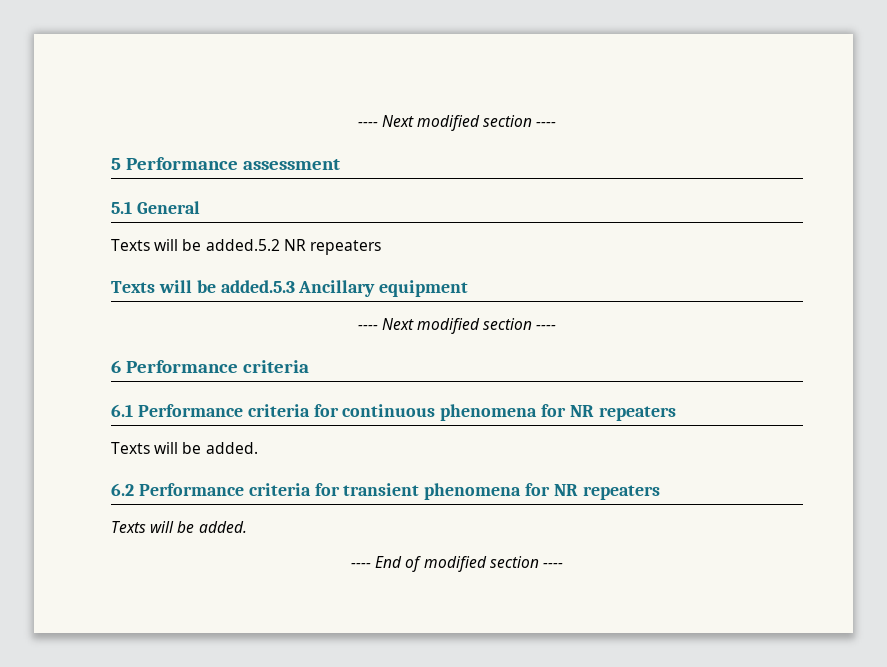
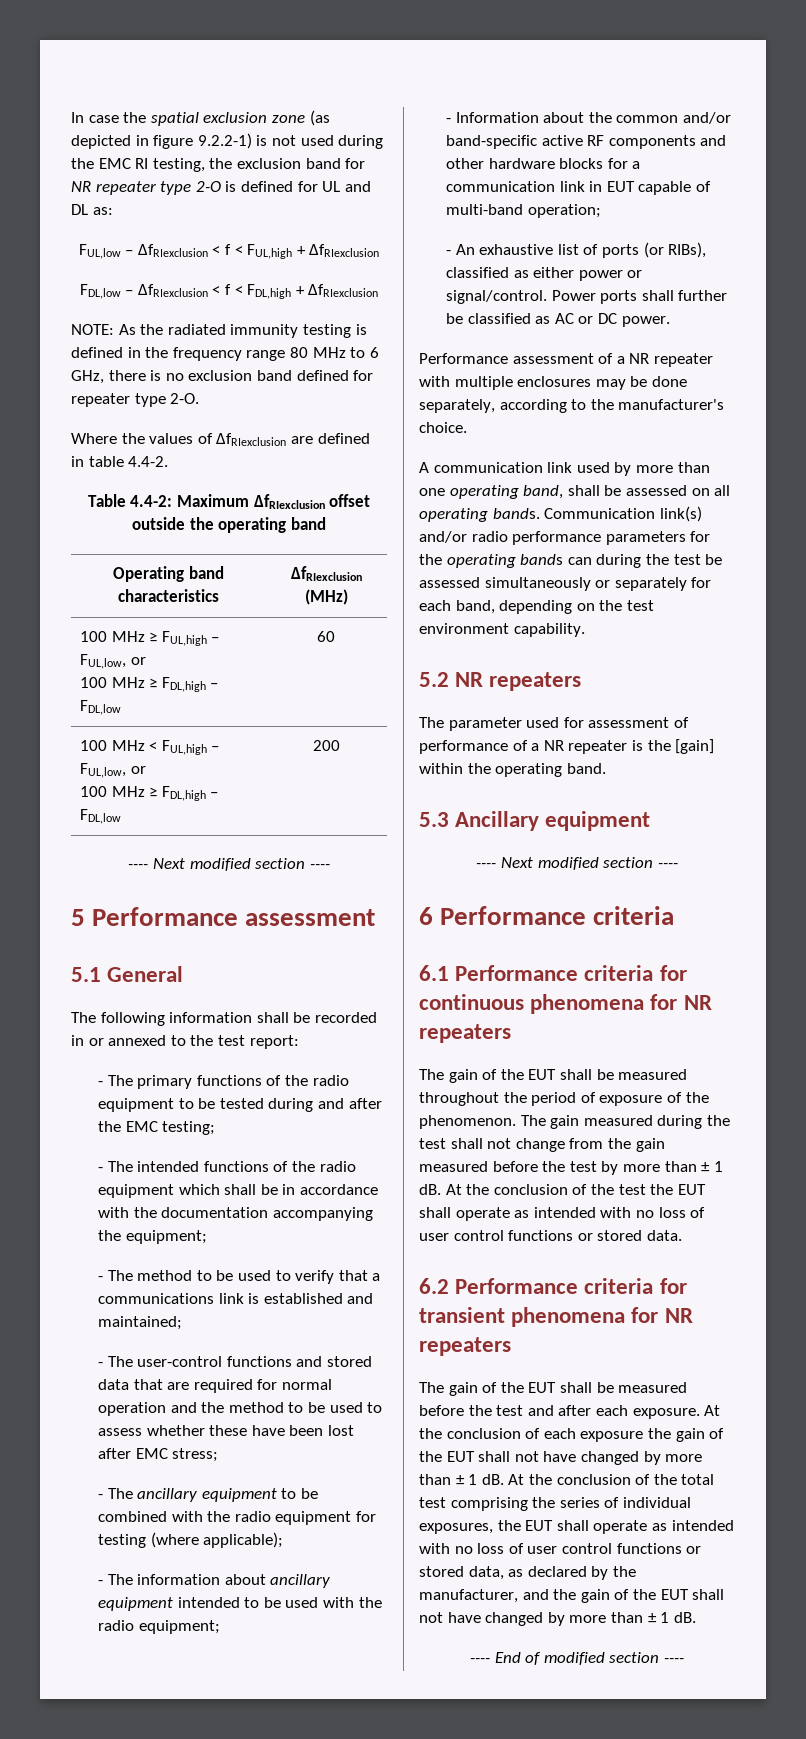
(357, 124) none -> [71,110,330,126] [71,133,384,149] [71,158,366,172] [71,181,371,195] [71,204,113,215] [78,244,380,259] [79,284,379,299] [71,324,367,338] [71,347,379,361] [71,370,374,384] [71,393,200,407] [71,433,370,446] [71,456,169,467] [87,494,371,509] [132,517,326,533] [113,566,224,582] [118,589,219,602] [290,566,362,581] [304,589,348,605] [79,631,220,646] [79,654,146,669] [79,677,219,692] [79,700,121,715] [317,631,335,642] [79,740,220,755] [79,763,146,778] [79,786,219,801] [79,809,121,824] [312,740,340,751] In case the spatial exclusion zone (as depicted in figure 9.2.2-1) is not used during the EMC RI testing, the exclusion band for NR repeater type 2-O is defined for UL and DL as: // FUL,low – ΔfRIexclusion < f < FUL,high + ΔfRIexclusion // FDL,low – ΔfRIexclusion < f < FDL,high + ΔfRIexclusion // NOTE: As the radiated immunity testing is defined in the frequency range 80 MHz to 6 GHz, there is no exclusion band defined for repeater type 2-O. // Where the values of ΔfRIexclusion are defined in table 4.4-2. // Table 4.4-2: Maximum ΔfRIexclusion offset outside the operating band // Operating band characteristics | ΔfRIexclusion (MHz) // 100 MHz ≥ FUL,high – FUL,low, or // 100 MHz ≥ FDL,high – FDL,low | 60 // 100 MHz < FUL,high – FUL,low, or // 100 MHz ≥ FDL,high – FDL,low | 200 //
[111,239,381,255] [111,280,295,293] Texts will be added.5.2 NR repeaters // Texts will be added.5.3 -> [71,1012,377,1026] [71,1035,299,1049] [97,1075,349,1089] [97,1098,382,1112] [97,1121,216,1135] [97,1161,356,1172] [97,1184,378,1198] [97,1207,373,1221] [97,1230,207,1244] [97,1270,381,1284] [97,1293,374,1304] [97,1316,182,1330] [97,1356,372,1367] [97,1379,332,1393] [97,1402,383,1416] [97,1425,354,1436] [97,1448,219,1462] [97,1488,318,1502] [97,1511,376,1525] [97,1532,284,1548] [97,1574,331,1588] [97,1597,382,1611] [97,1620,220,1634] [445,112,731,124] [445,135,727,149] [445,158,641,169] [445,181,711,195] [445,204,601,218] [445,242,707,258] [445,267,643,281] [445,290,728,304] [445,313,670,327] [419,353,713,367] [419,376,687,390] [419,399,725,413] [419,422,467,433] [419,462,710,476] [419,485,731,499] [419,506,702,522] [419,531,711,545] [419,554,723,568] [419,577,712,591] [419,600,654,614] [419,623,585,637] [419,672,582,691] [419,717,689,731] [419,739,715,754] [419,763,606,777] [419,812,449,827] The following information shall be recorded in or annexed to the test report: // - The primary functions of the radio equipment to be tested during and after the EMC testing; // - The intended functions of the radio equipment which shall be in accordance with the documentation accompanying the equipment; // - The method to be used to verify that a communications link is established and maintained; // - The user-control functions and stored data that are required for normal operation and the method to be used to assess whether these have been lost after EMC stress; // - The ancillary equipment to be combined with the radio equipment for testing (where applicable); // - The information about ancillary equipment intended to be used with the radio equipment; // - Information about the common and/or band-specific active RF components and other hardware blocks for a communication link in EUT capable of multi-band operation; // - An exhaustive list of ports (or RIBs), classified as either power or signal/control. Power ports shall further be classified as AC or DC power. // Performance assessment of a NR repeater with multiple enclosures may be done separately, according to the manufacturer's choice. // A communication link used by more than one operating band, shall be assessed on all operating bands. Communication link(s) and/or radio performance parameters for the operating bands can during the test be assessed simultaneously or separately for each band, depending on the test environment capability. // 5.2 NR repeaters // The parameter used for assessment of performance of a NR repeater is the [gain] within the operating band. // 5.3
[111,442,258,454] Texts will be added. -> [419,1069,688,1083] [419,1092,709,1106] [419,1115,730,1129] [419,1138,665,1152] [419,1161,723,1175] [419,1184,706,1195] [419,1207,706,1221] [419,1230,682,1241] The gain of the EUT shall be measured throughout the period of exposure of the phenomenon. The gain measured during the test shall not change from the gain measured before the test by more than ± 1 dB. At the conclusion of the test the EUT shall operate as intended with no loss of user control functions or stored data.
[111,521,247,533] Texts will be added. -> [419,1382,688,1396] [419,1405,721,1419] [419,1428,725,1442] [419,1451,703,1465] [419,1474,715,1485] [419,1497,691,1511] [419,1520,734,1534] [419,1543,702,1554] [419,1566,636,1580] [419,1589,725,1603] [419,1612,696,1626] The gain of the EUT shall be measured before the test and after each exposure. At the conclusion of each exposure the gain of the EUT shall not have changed by more than ± 1 dB. At the conclusion of the total test comprising the series of individual exposures, the EUT shall operate as intended with no loss of user control functions or stored data, as declared by the manufacturer, and the gain of the EUT shall not have changed by more than ± 1 dB.

